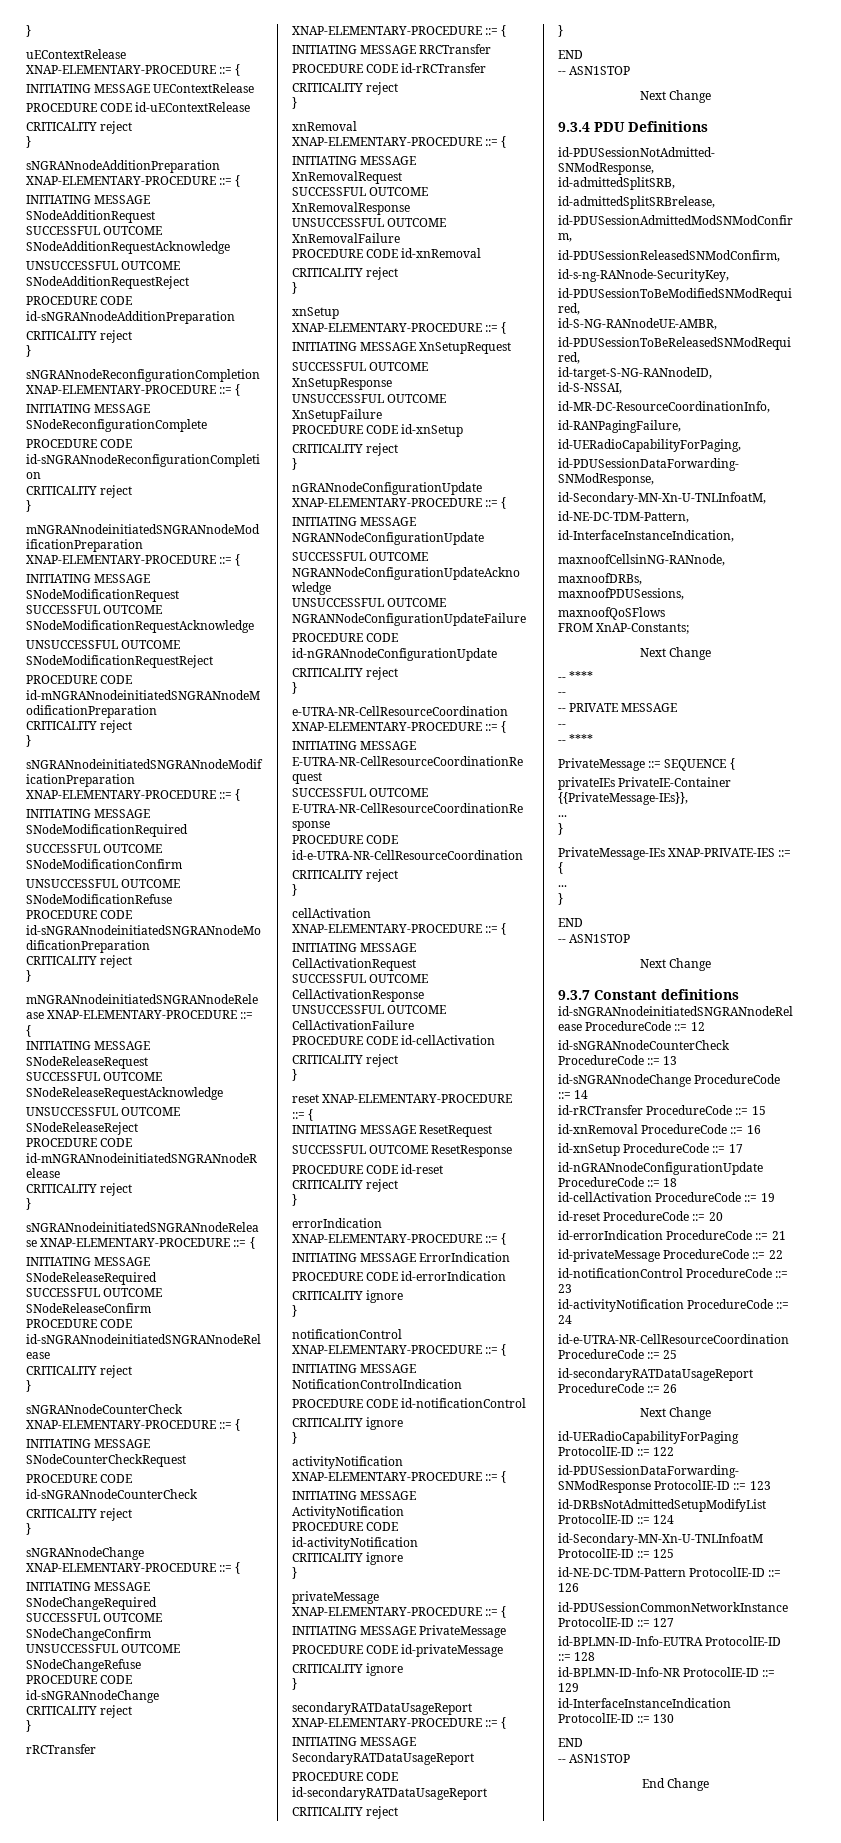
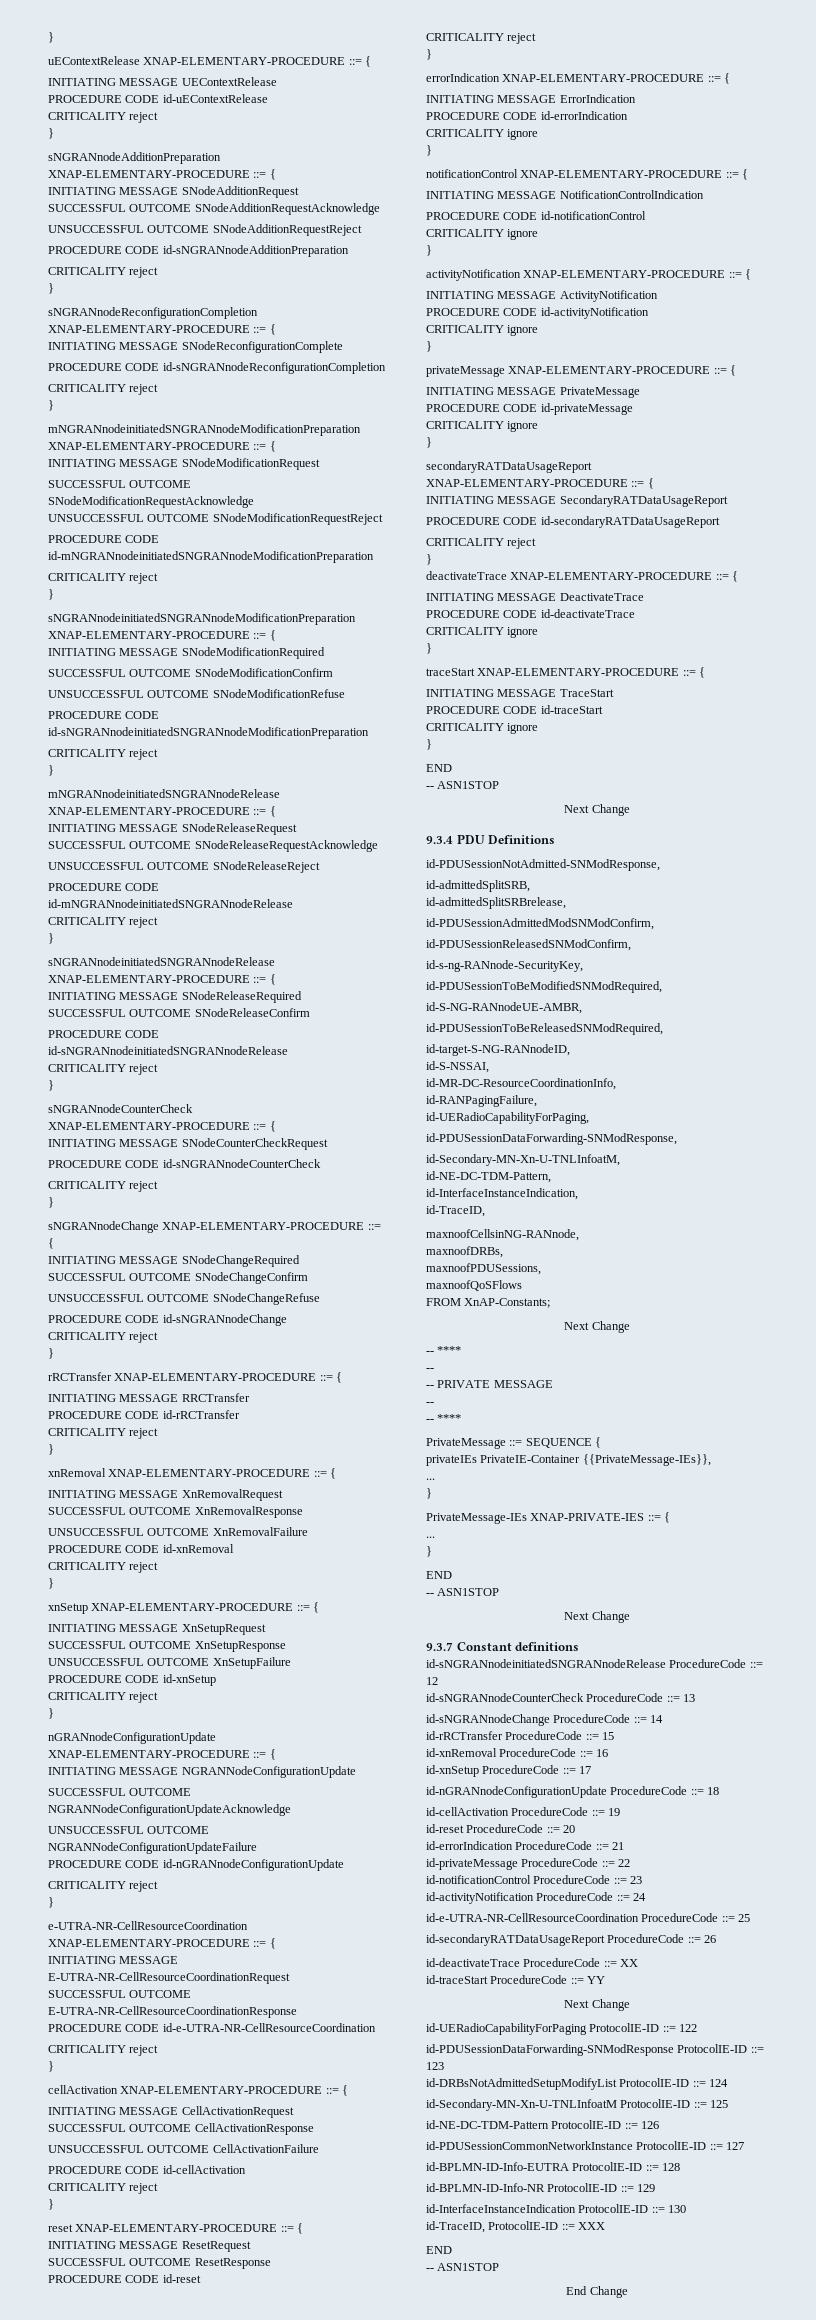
(563, 31) none -> [426,571,739,582] [426,593,644,601] [426,609,635,618] [426,627,539,638] [426,643,432,654] [426,667,706,678] [426,689,614,697] [426,705,603,714] [426,723,539,734] [426,739,432,750] // deactivateTrace XNAP-ELEMENTARY-PROCEDURE ::= { // INITIATING MESSAGE DeactivateTrace // PROCEDURE CODE id-deactivateTrace // CRITICALITY ignore // } // traceStart XNAP-ELEMENTARY-PROCEDURE ::= { // INITIATING MESSAGE TraceStart // PROCEDURE CODE id-traceStart // CRITICALITY ignore // }
(734, 536) none -> [426,1205,485,1217] // id-TraceID,
(678, 1388) none -> [426,1958,639,1967] [426,1975,606,1984] // id-deactivateTrace ProcedureCode ::= XX // id-traceStart ProcedureCode ::= YY
(675, 1718) none -> [426,2221,606,2233] // id-TraceID, ProtocolIE-ID ::= XXX

